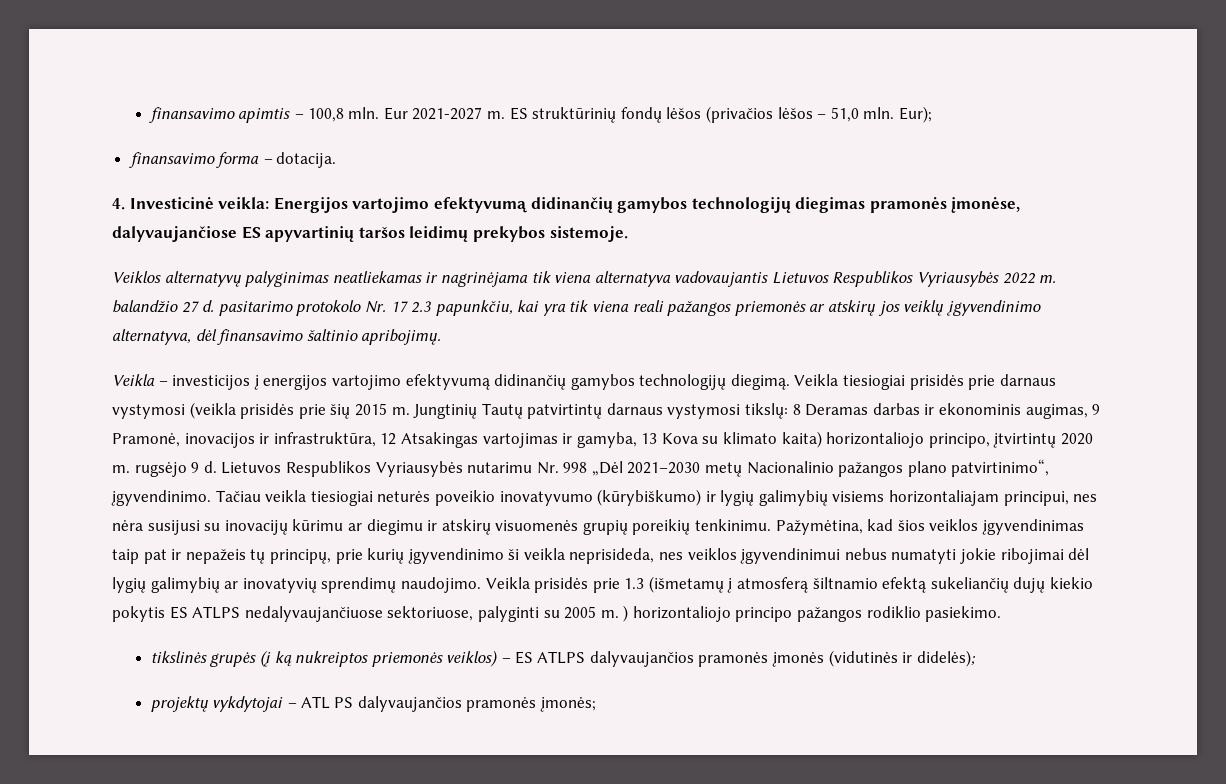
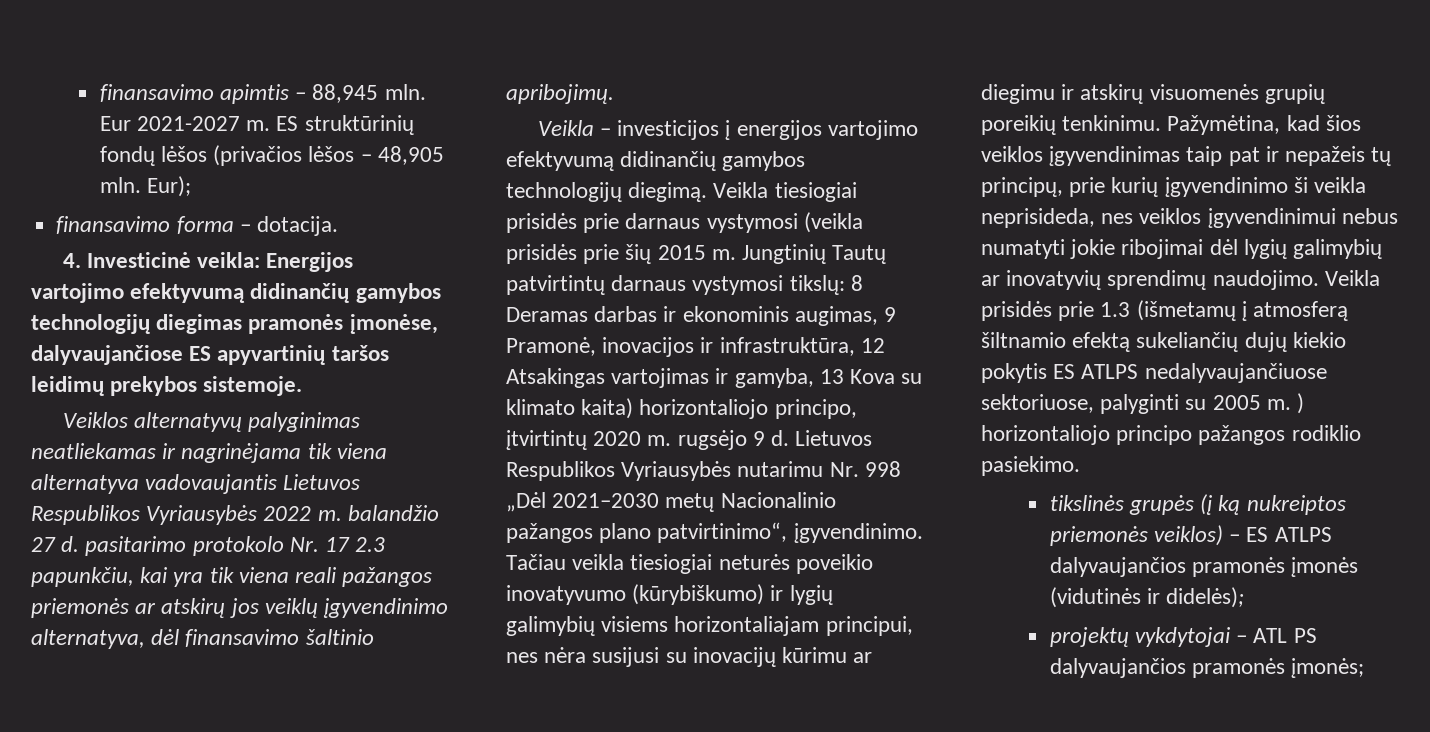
[307,108,344,122] 100,8 -> [312,84,379,103] 88,945
[830,107,859,122] 51,0 -> [377,146,444,165] 48,905

